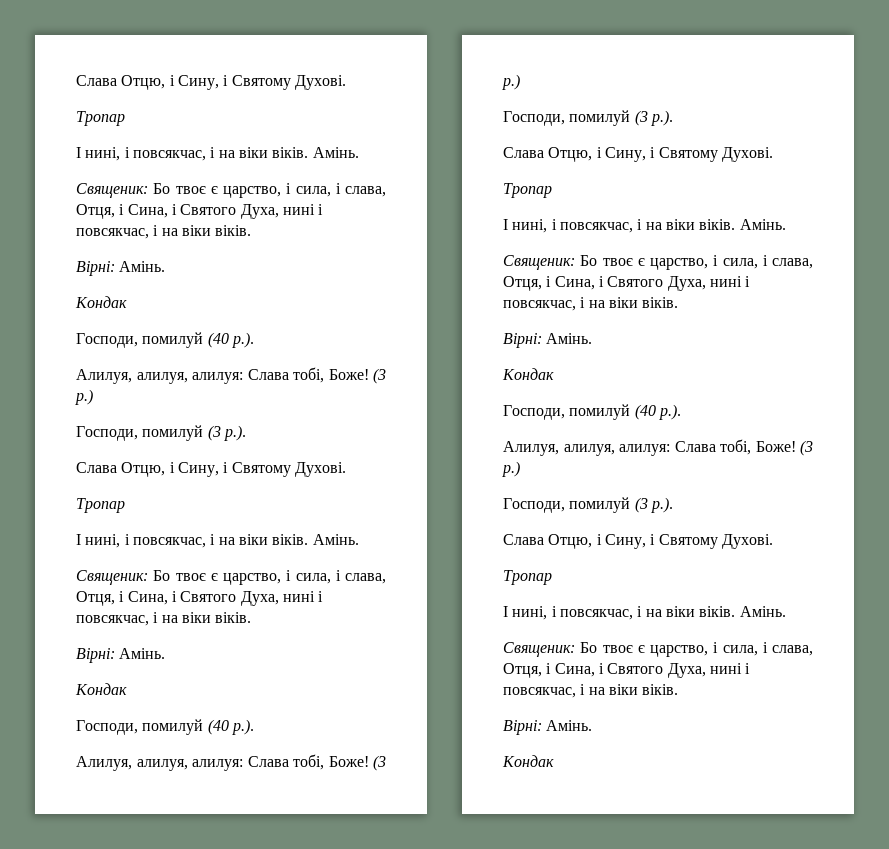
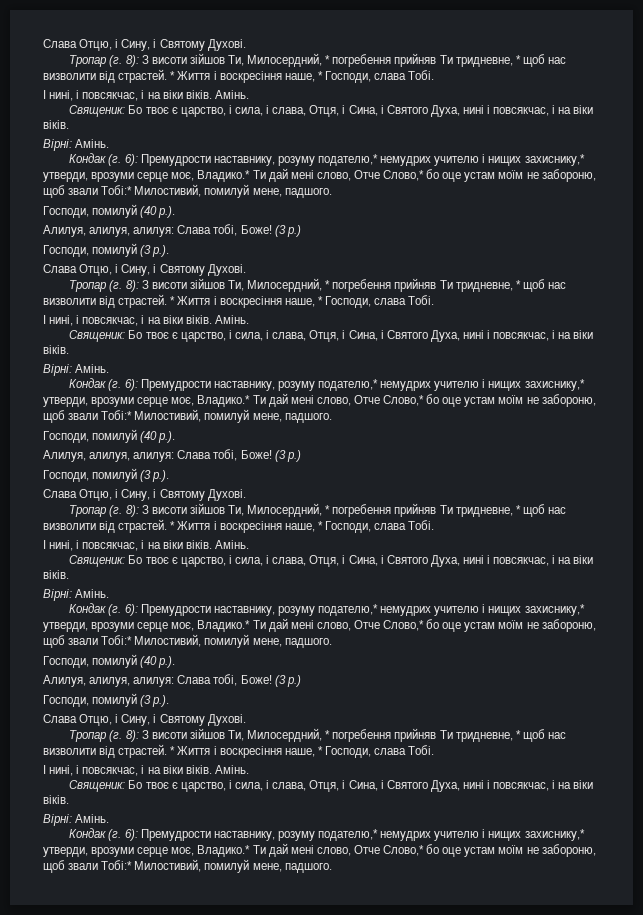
[76,75,346,90] [76,111,125,126] Слава Отцю, і Сину, і Святому Духові. // Тропар -> [43,39,246,51] [69,53,566,67] [43,69,435,83] Слава Отцю, і Сину, і Святому Духові. // Тропар (г. 8): З висоти зійшов Ти, Милосердний, * погребення прийняв Ти тридневне, * щоб нас визволити від страстей. * Життя і воскресіння наше, * Господи, слава Тобі.
(127, 302) none -> [108,154,585,166] [43,168,596,182] [43,184,332,198] (г. 6): Премудрости наставнику, розуму подателю,* немудрих учителю і нищих захиснику,* утверди, врозуми серце моє, Владико.* Ти дай мені слово, Отче Слово,* бо оце устам моїм не забороню, щоб звали Тобі:* Милостивий, помилуй мене, падшого.
(125, 505) none -> [109,278,566,292] [43,294,435,308] (г. 8): З висоти зійшов Ти, Милосердний, * погребення прийняв Ти тридневне, * щоб нас визволити від страстей. * Життя і воскресіння наше, * Господи, слава Тобі.
(127, 689) none -> [108,379,585,391] [43,393,596,407] [43,409,332,423] (г. 6): Премудрости наставнику, розуму подателю,* немудрих учителю і нищих захиснику,* утверди, врозуми серце моє, Владико.* Ти дай мені слово, Отче Слово,* бо оце устам моїм не забороню, щоб звали Тобі:* Милостивий, помилуй мене, падшого.
(552, 190) none -> [109,503,566,517] [43,519,435,533] (г. 8): З висоти зійшов Ти, Милосердний, * погребення прийняв Ти тридневне, * щоб нас визволити від страстей. * Життя і воскресіння наше, * Господи, слава Тобі.
(554, 374) none -> [108,604,585,616] [43,618,596,632] [43,634,332,648] (г. 6): Премудрости наставнику, розуму подателю,* немудрих учителю і нищих захиснику,* утверди, врозуми серце моє, Владико.* Ти дай мені слово, Отче Слово,* бо оце устам моїм не забороню, щоб звали Тобі:* Милостивий, помилуй мене, падшого.
(552, 577) none -> [109,728,566,742] [43,744,435,758] (г. 8): З висоти зійшов Ти, Милосердний, * погребення прийняв Ти тридневне, * щоб нас визволити від страстей. * Життя і воскресіння наше, * Господи, слава Тобі.
(554, 761) none -> [108,829,585,841] [43,843,596,857] [43,859,332,873] (г. 6): Премудрости наставнику, розуму подателю,* немудрих учителю і нищих захиснику,* утверди, врозуми серце моє, Владико.* Ти дай мені слово, Отче Слово,* бо оце устам моїм не забороню, щоб звали Тобі:* Милостивий, помилуй мене, падшого.

